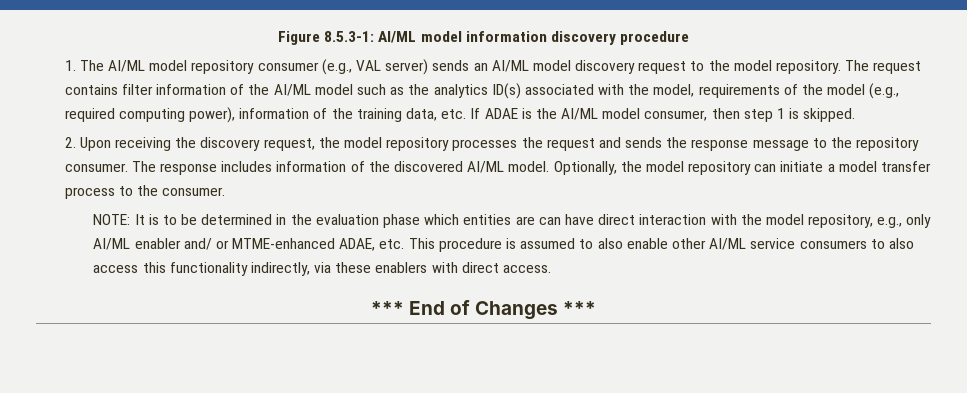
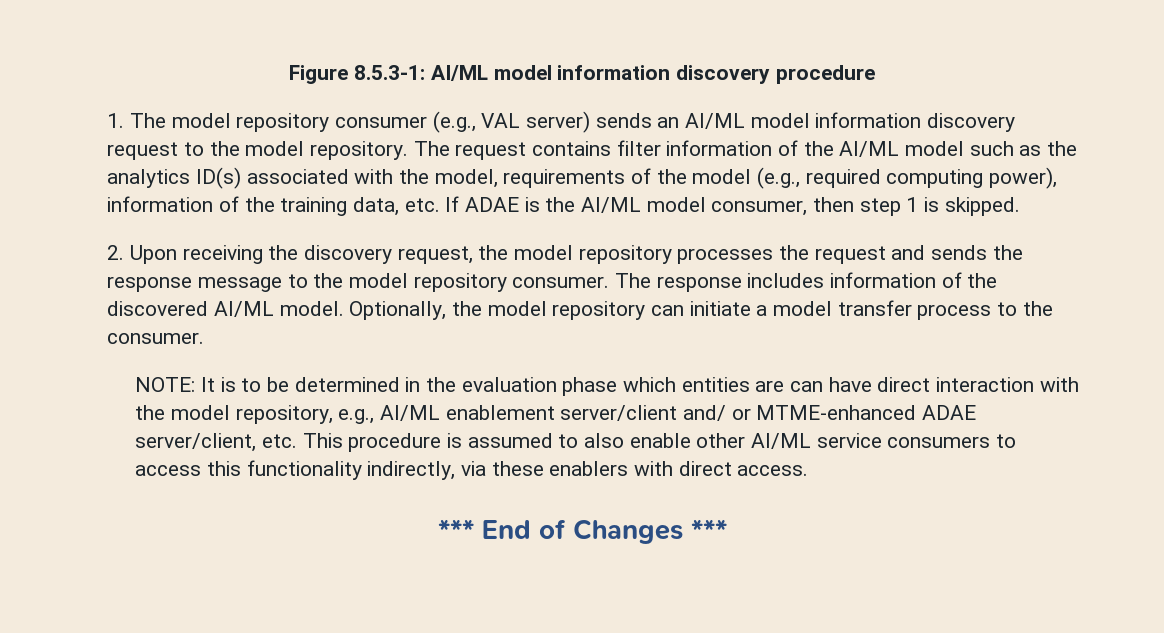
[108,60,146,72] AI/ML -> (166, 120) none
(571, 65) none -> [815,112,922,128] information
(853, 142) none -> [348,273,408,288] model
[906,214,932,228] [93,238,181,250] only AI/ML enabler -> [380,405,678,421] AI/ML enablement server/client
[339,238,376,251] ADAE, -> [922,405,977,420] [135,433,257,452] ADAE server/client,
[888,238,914,249] also -> (1017, 441) none

